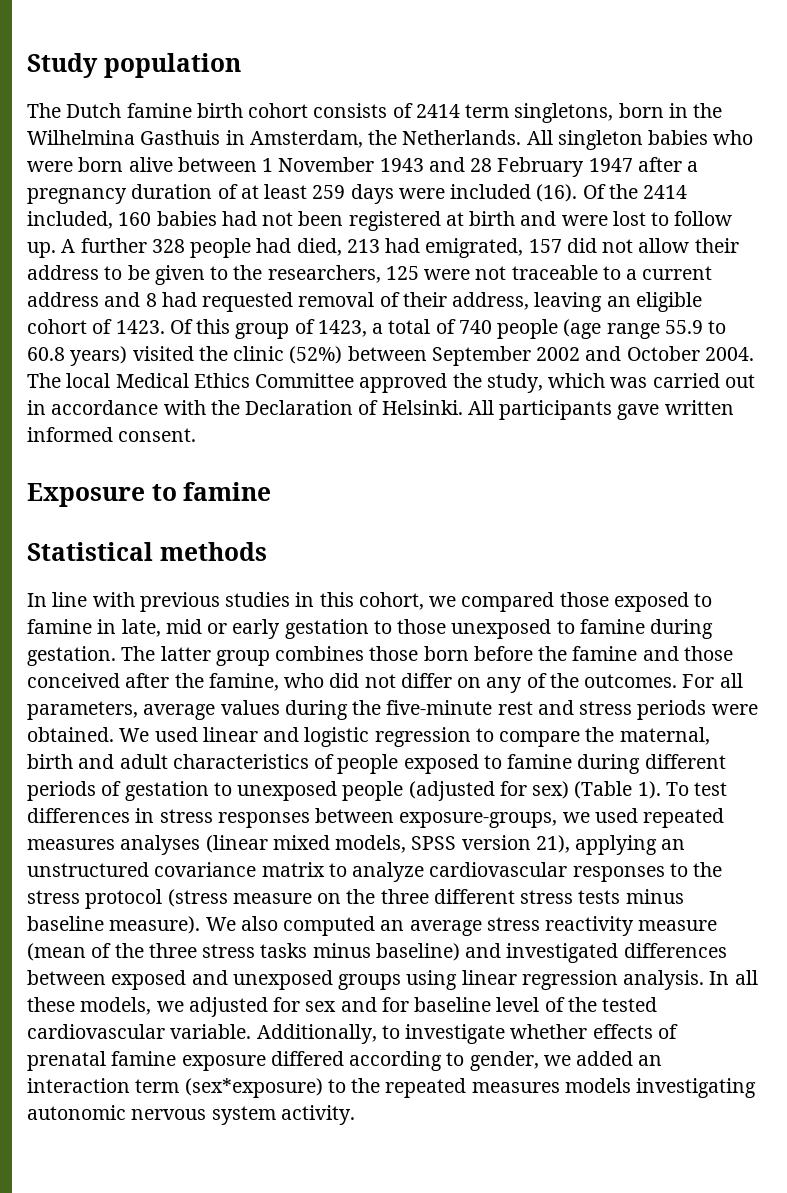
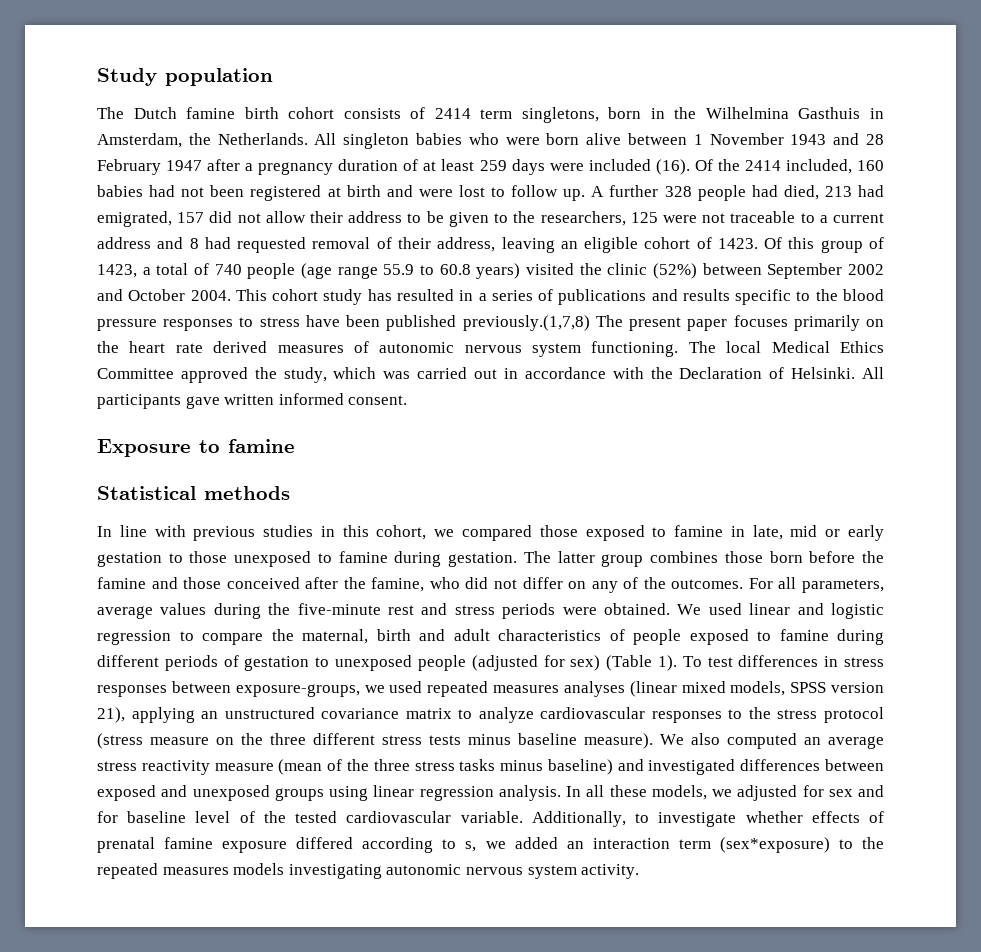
(754, 354) none -> [235,289,885,305] [97,315,884,331] [97,341,679,357] This cohort study has resulted in a series of publications and results specific to the blood pressure responses to stress have been published previously.(1,7,8) The present paper focuses primarily on the heart rate derived measures of autonomic nervous system functioning.
[469,1051,539,1071] gender, -> [465,841,477,852] s,

